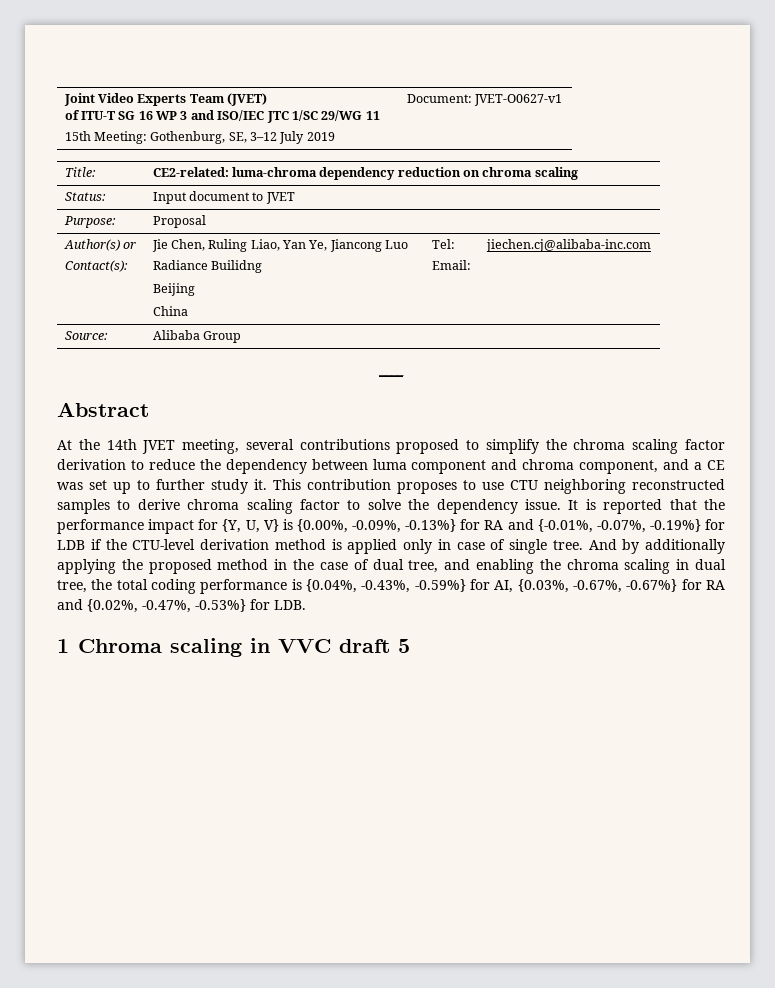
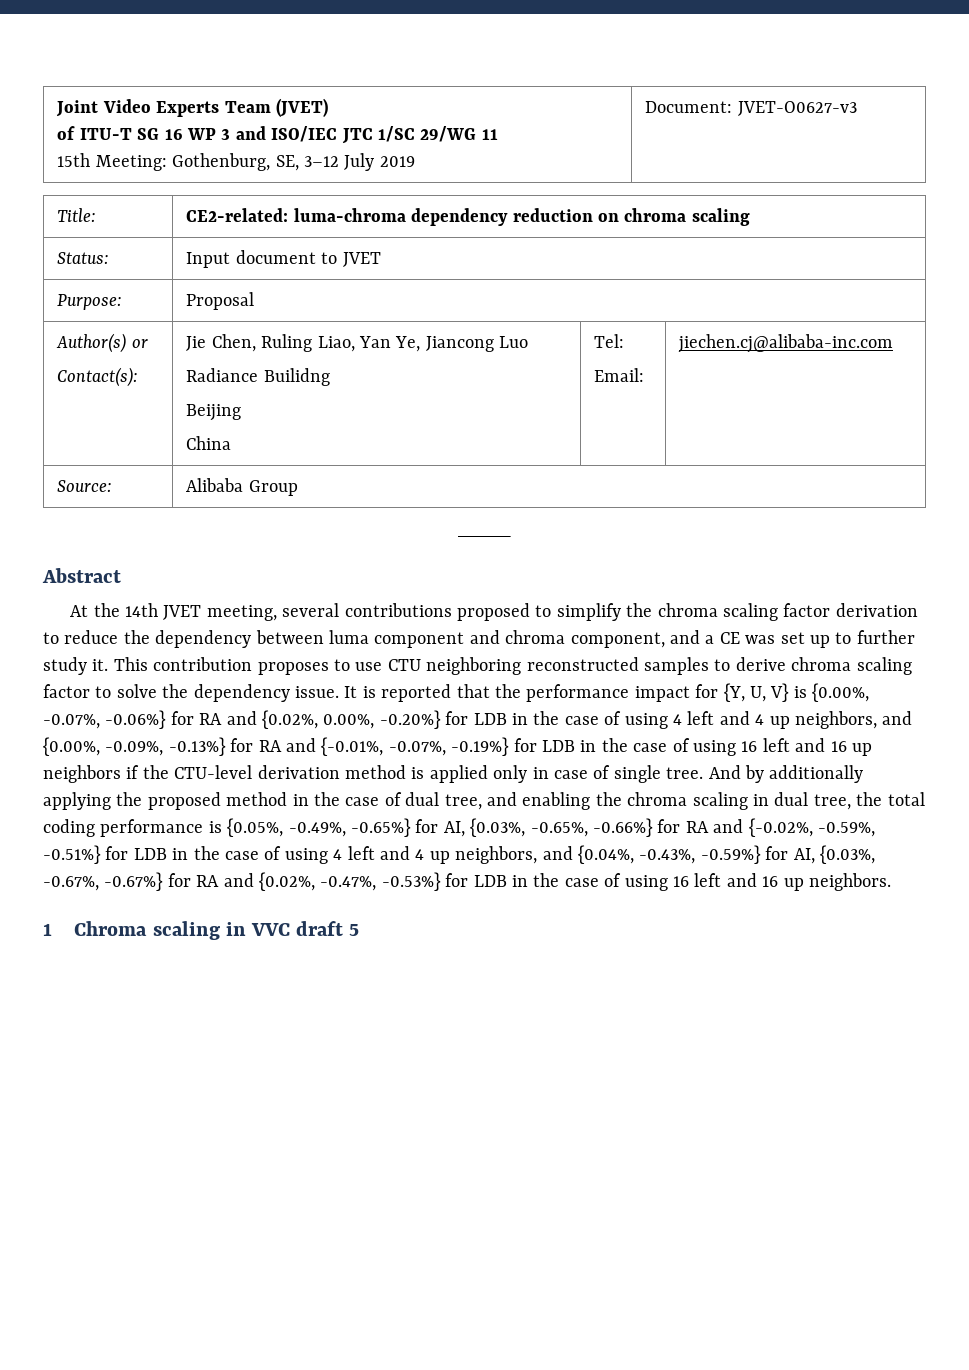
[473,94,562,106] JVET-O0627-v1 -> [737,101,857,116] JVET-O0627-v3
(348, 526) none -> [43,710,913,729] [43,737,100,756] -0.07%, -0.06%} for RA and {0.02%, 0.00%, -0.20%} for LDB in the case of using 4 left and 4 up neighbors, and {0.00%,
(85, 545) none -> [580,738,872,756] [43,765,121,783] in the case of using 16 left and 16 up neighbors
(302, 584) none -> [227,818,875,837] [43,845,573,864] {0.05%, -0.49%, -0.65%} for AI, {0.03%, -0.65%, -0.66%} for RA and {-0.02%, -0.59%, -0.51%} for LDB in the case of using 4 left and 4 up neighbors, and
[274,600,306,610] LDB. -> [473,873,891,891] LDB in the case of using 16 left and 16 up neighbors.

